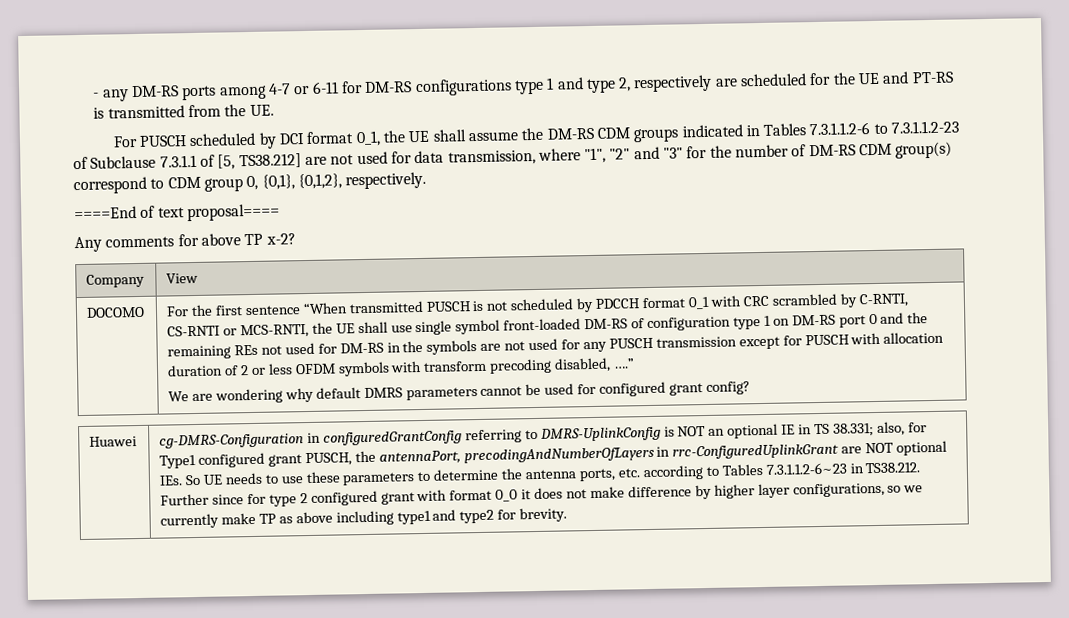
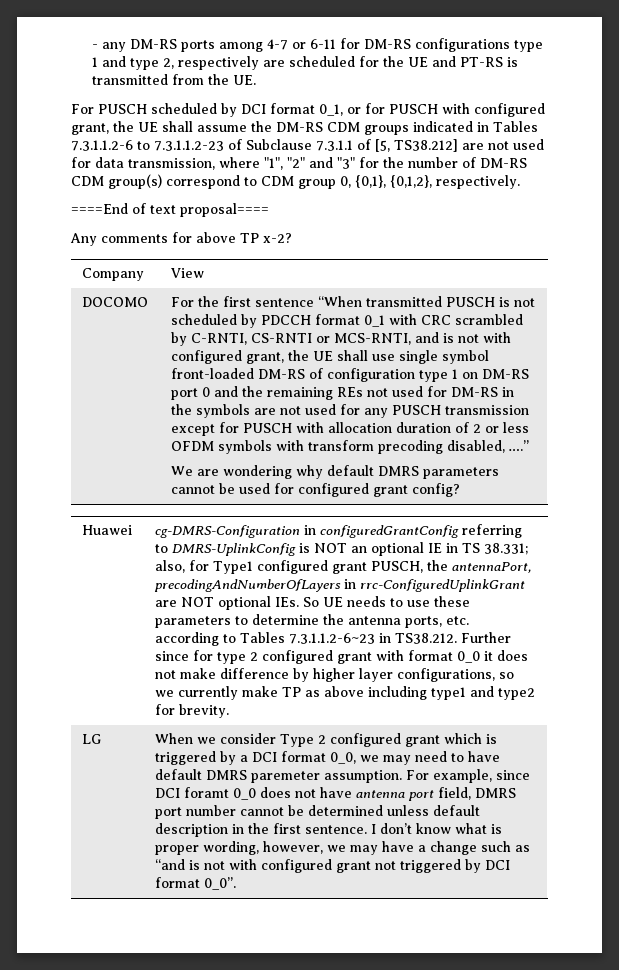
(381, 138) none -> [347,103,545,117] [71,123,109,135] or for PUSCH with configured grant,
(309, 331) none -> [415,332,512,343] [171,350,285,364] and is not with configured grant,
(568, 515) none -> [82,734,102,744] [155,733,498,747] [155,751,501,765] [155,769,531,783] [155,787,517,801] [155,805,481,819] [155,823,503,837] [155,841,531,855] [155,859,511,873] [155,877,237,890] // LG | When we consider Type 2 configured grant which is triggered by a DCI format 0_0, we may need to have default DMRS paremeter assumption. For example, since DCI foramt 0_0 does not have antenna port field, DMRS port number cannot be determined unless default description in the first sentence. I don’t know what is proper wording, however, we may have a change such as “and is not with configured grant not triggered by DCI format 0_0”.

